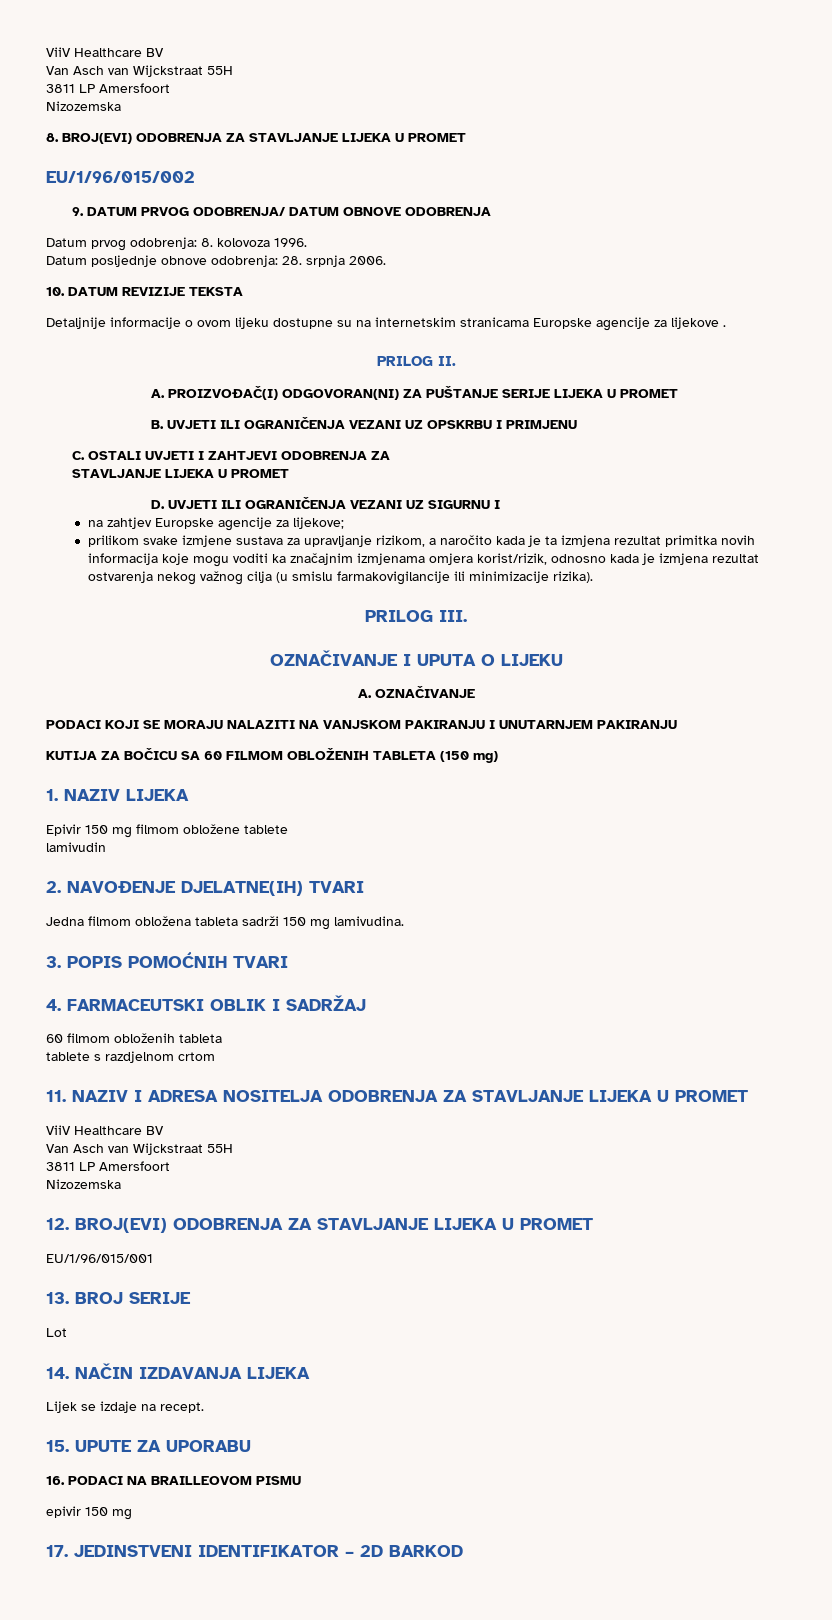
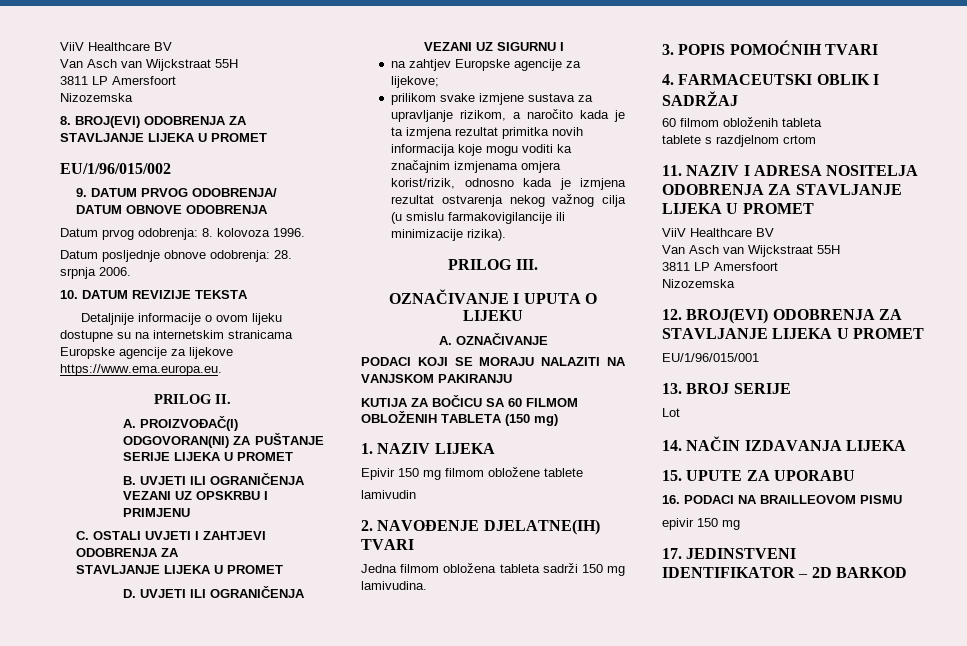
[723,325,726,327] . -> [60,364,222,376] https://www.ema.europa.eu.
[489,720,677,729] I UNUTARNJEM PAKIRANJU -> (512, 378) none
[46,1401,204,1413] // Lijek se izdaje na recept. -> (906, 445) none

